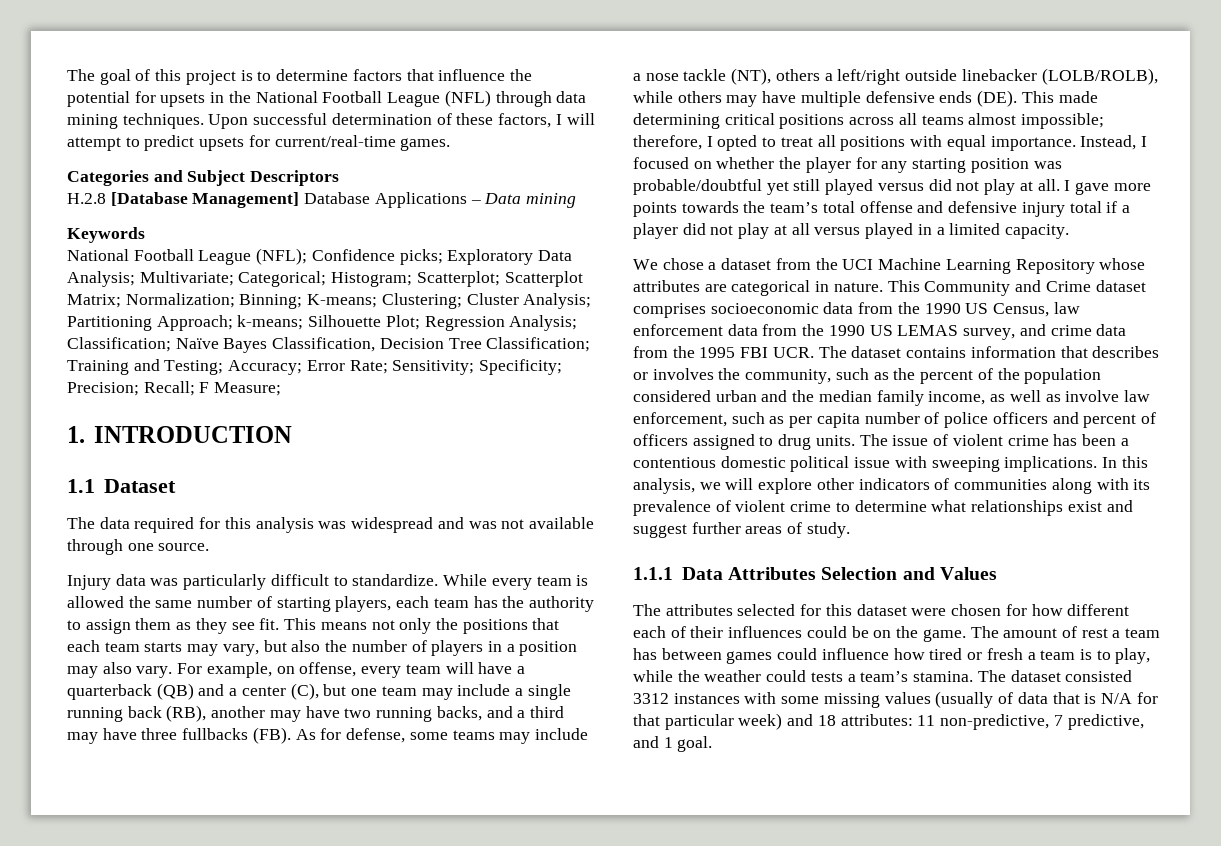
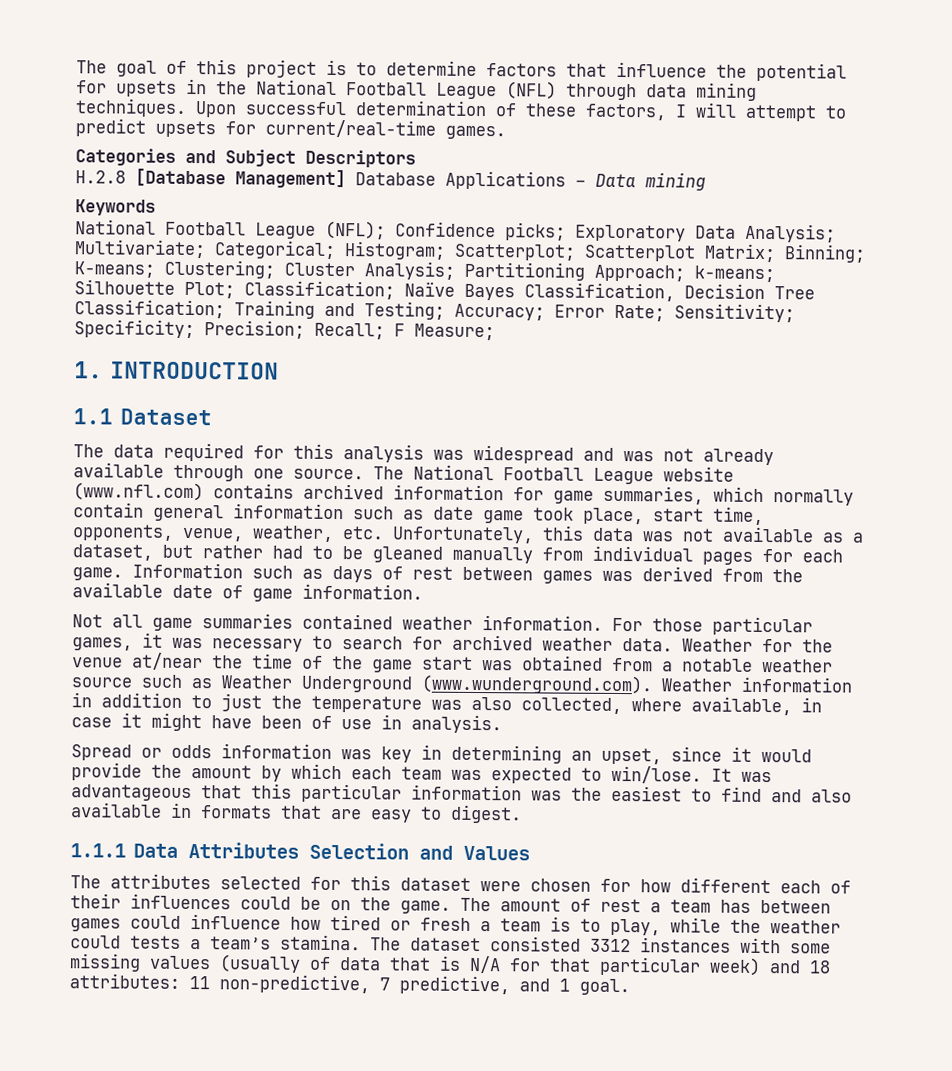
[125,293,235,308] Normalization; -> (776, 253) none
[424,315,578,331] Regression Analysis; -> (235, 290) none
(525, 524) none -> [703,448,774,466] already
[67,574,589,590] [67,596,594,612] [67,618,560,634] [67,640,578,656] [67,662,525,678] [67,683,571,700] [67,705,564,722] [67,727,588,744] [633,68,1158,85] [633,90,1098,107] [633,113,1105,129] [633,135,1147,151] [633,157,1062,173] [633,179,1151,195] [633,201,1130,217] [633,223,1069,239] [633,258,1146,274] [633,280,1146,296] [633,302,1080,318] [633,324,1127,340] [633,346,1160,358] [633,368,1102,384] [633,390,1150,406] [633,412,1156,428] [633,434,1129,450] [633,456,1148,472] [633,478,1151,494] [633,500,1133,516] [633,522,850,538] // Injury data was particularly difficult to standardize. While every team is allowed the same number of starting players, each team has the authority to assign them as they see fit. This means not only the positions that each team starts may vary, but also the number of players in a position may also vary. For example, on offense, every team will have a quarterback (QB) and a center (C), but one team may include a single running back (RB), another may have two running backs, and a third may have three fullbacks (FB). As for defense, some teams may include a nose tackle (NT), others a left/right outside linebacker (LOLB/ROLB), while others may have multiple defensive ends (DE). This made determining critical positions across all teams almost impossible; therefore, I opted to treat all positions with equal importance. Instead, I focused on whether the player for any starting position was probable/doubtful yet still played versus did not play at all. I gave more points towards the team’s total offense and defensive injury total if a player did not play at all versus played in a limited capacity. // We chose a dataset from the UCI Machine Learning Repository whose attributes are categorical in nature. This Community and Crime dataset comprises socioeconomic data from the 1990 US Census, law enforcement data from the 1990 US LEMAS survey, and crime data from the 1995 FBI UCR. The dataset contains information that describes or involves the community, such as the percent of the population considered urban and the median family income, as well as involve law enforcement, such as per capita number of police officers and percent of officers assigned to drug units. The issue of violent crime has been a contentious domestic political issue with sweeping implications. In this analysis, we will explore other indicators of communities along with its prevalence of violent crime to determine what relationships exist and suggest further areas of study. -> [373,464,734,485] [73,482,854,506] [73,502,764,526] [72,524,864,544] [72,544,843,565] [72,562,803,584] [72,582,423,602] [72,613,813,636] [72,632,833,653] [72,652,833,673] [71,674,853,695] [71,692,822,716] [71,712,502,734] [71,743,812,765] [71,762,772,784] [71,783,852,803] [71,802,522,824] The National Football League website (www.nfl.com) contains archived information for game summaries, which normally contain general information such as date game took place, start time, opponents, venue, weather, etc. Unfortunately, this data was not available as a dataset, but rather had to be gleaned manually from individual pages for each game. Information such as days of rest between games was derived from the available date of game information. // Not all game summaries contained weather information. For those particular games, it was necessary to search for archived weather data. Weather for the venue at/near the time of the game start was obtained from a notable weather source such as Weather Underground (www.wunderground.com). Weather information in addition to just the temperature was also collected, where available, in case it might have been of use in analysis. // Spread or odds information was key in determining an upset, since it would provide the amount by which each team was expected to win/lose. It was advantageous that this particular information was the easiest to find and also available in formats that are easy to digest.

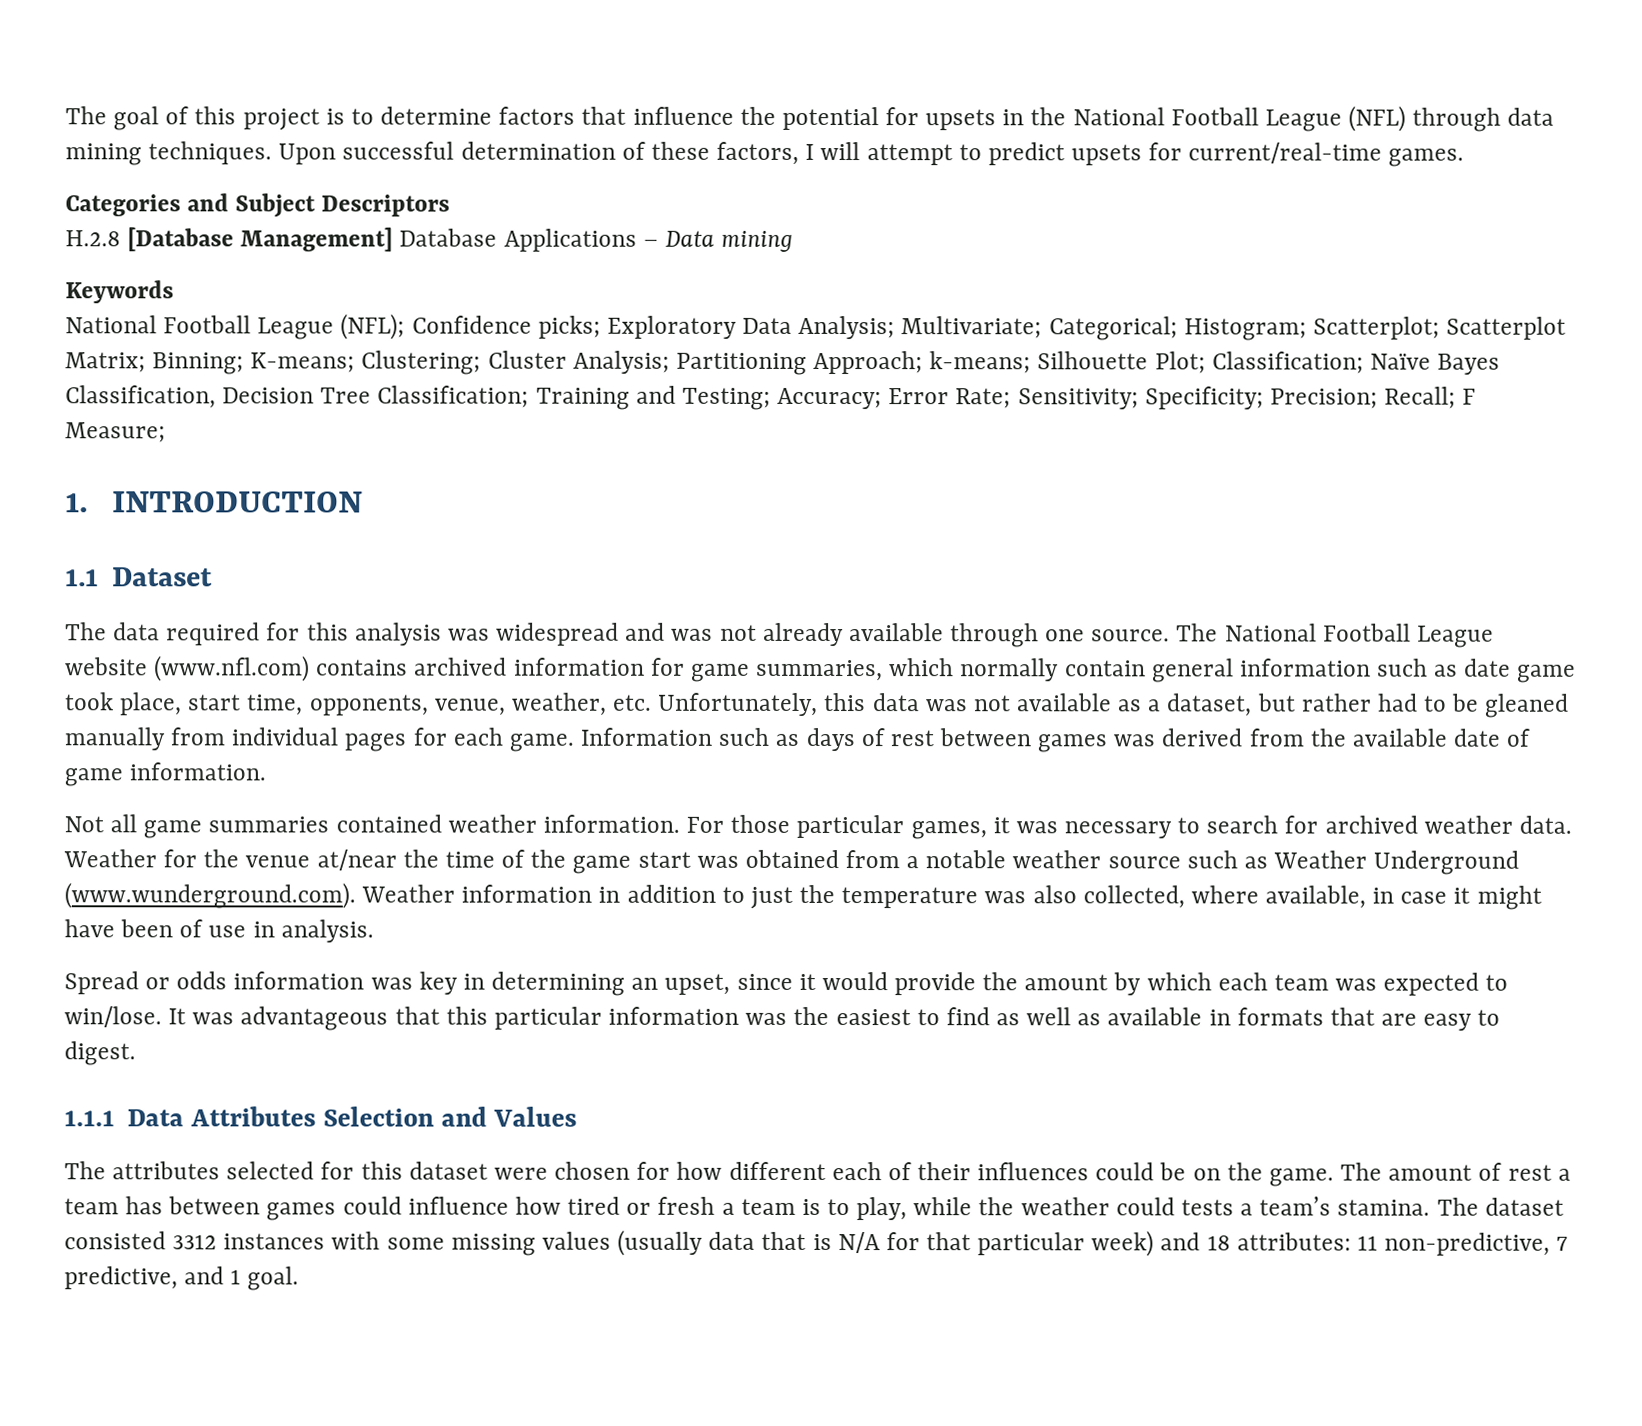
[771,789,852,803] and also -> [996,1007,1102,1026] as well as
[309,956,331,970] of -> (704, 1242) none

